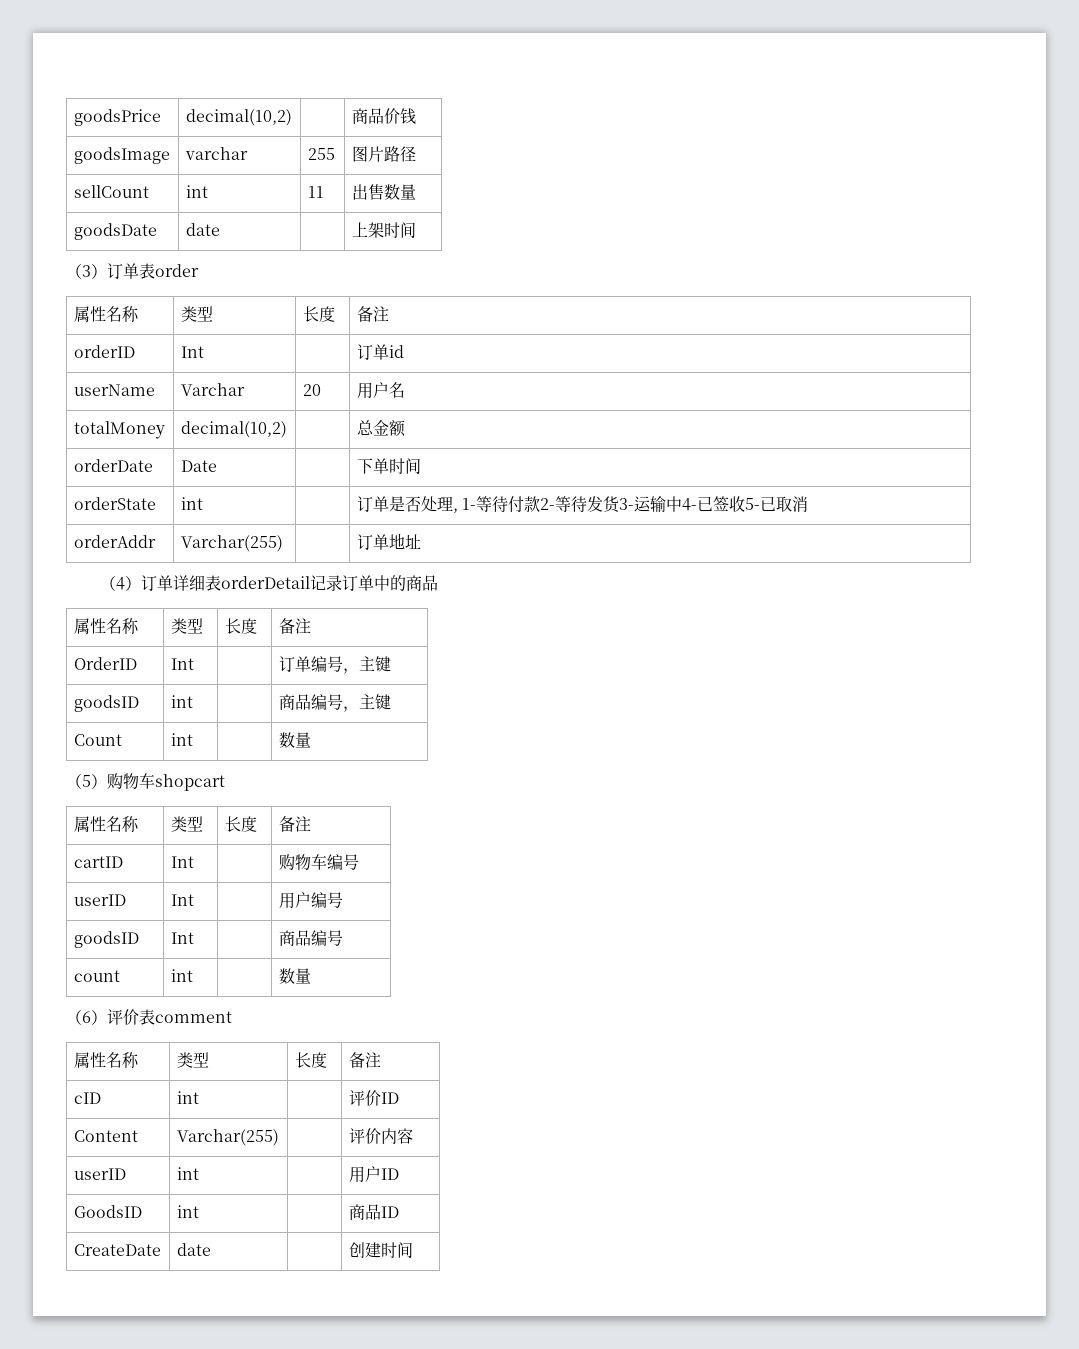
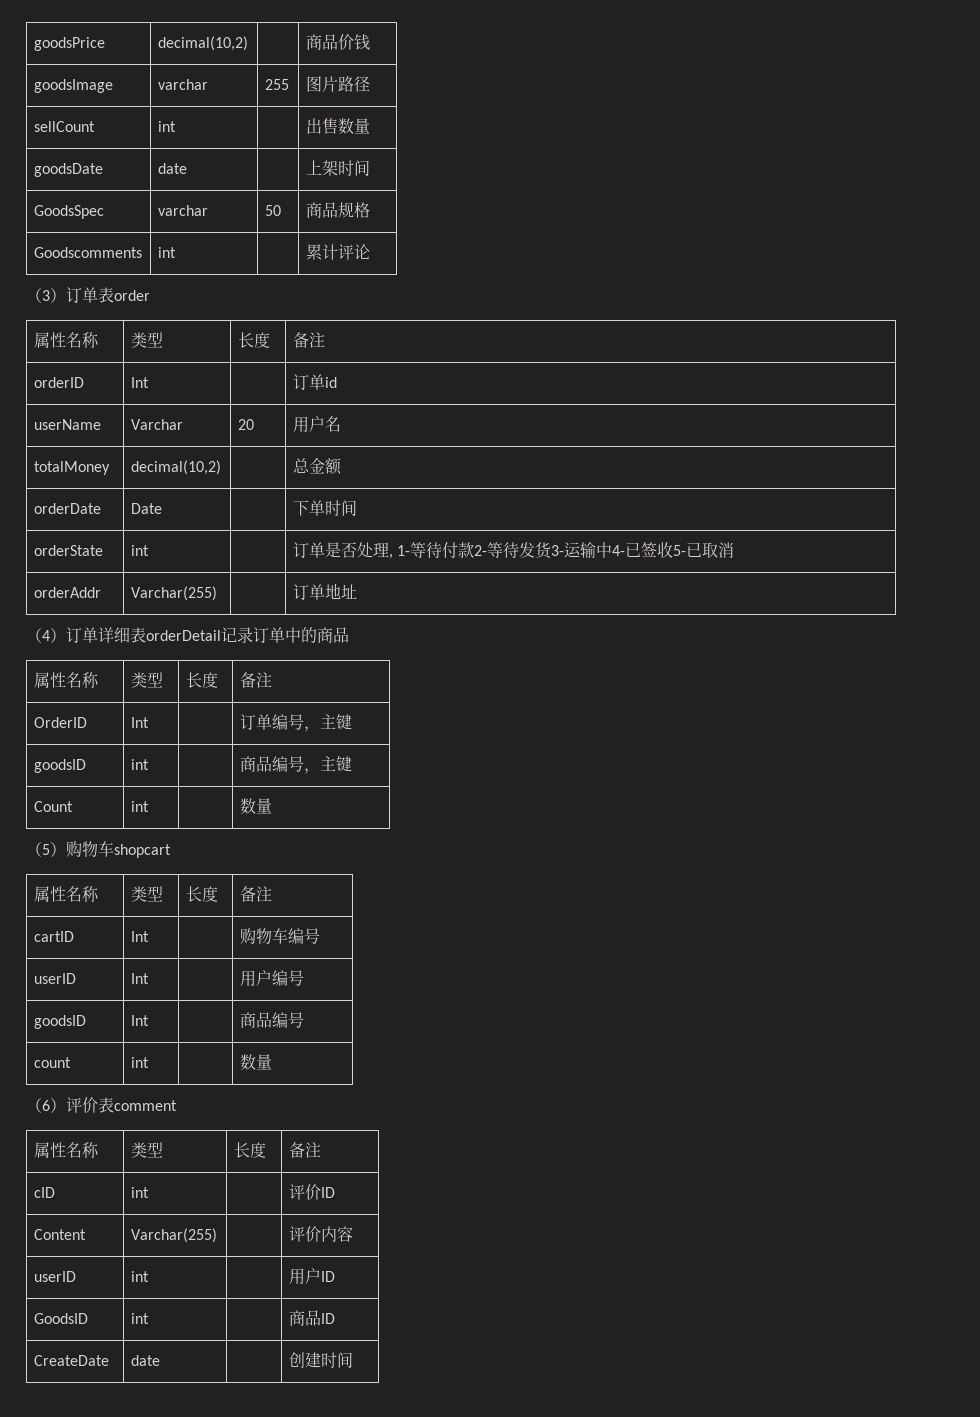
[307,186,324,198] 11 -> (176, 126) none
(416, 230) none -> [33,205,104,219] [157,205,208,216] [264,205,281,216] [305,202,370,219] [33,247,142,258] [157,247,176,258] [305,244,370,260] // GoodsSpec | varchar | 50 | 商品规格 // Goodscomments | int | | 累计评论

